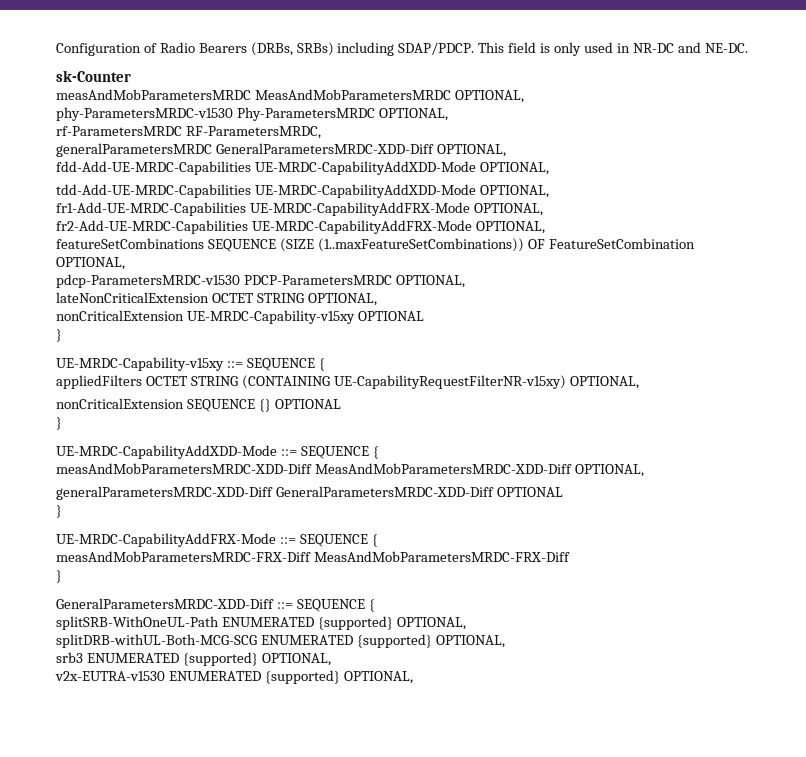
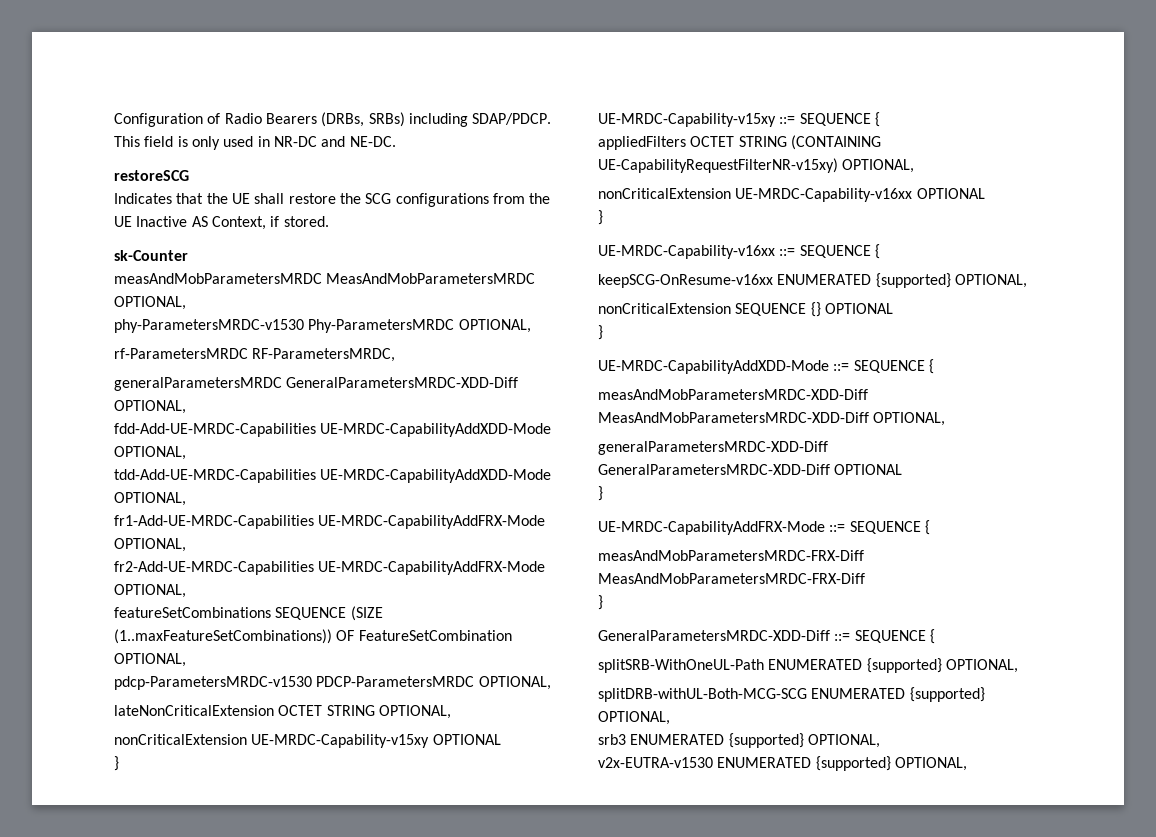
(748, 48) none -> [114,170,189,181] [114,193,551,207] [114,216,329,230] // restoreSCG // Indicates that the UE shall restore the SCG configurations from the UE Inactive AS Context, if stored.
(639, 382) none -> [598,188,985,202] [598,210,603,225] [598,244,880,259] [598,273,1027,288] // nonCriticalExtension UE-MRDC-Capability-v16xx OPTIONAL // } // UE-MRDC-Capability-v16xx ::= SEQUENCE { // keepSCG-OnResume-v16xx ENUMERATED {supported} OPTIONAL,

